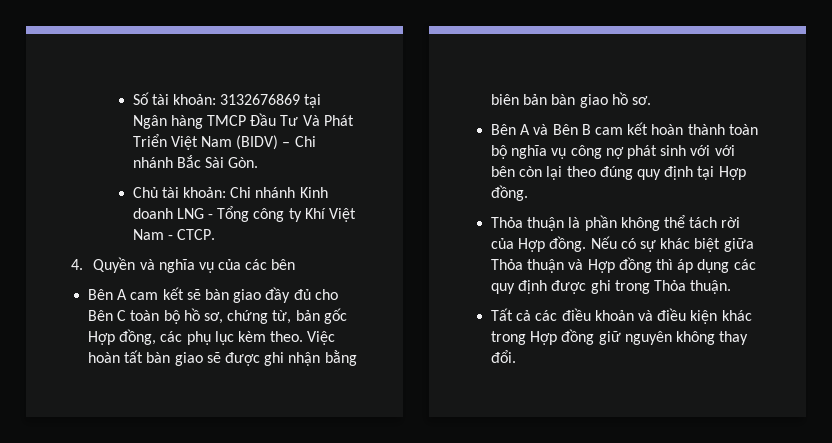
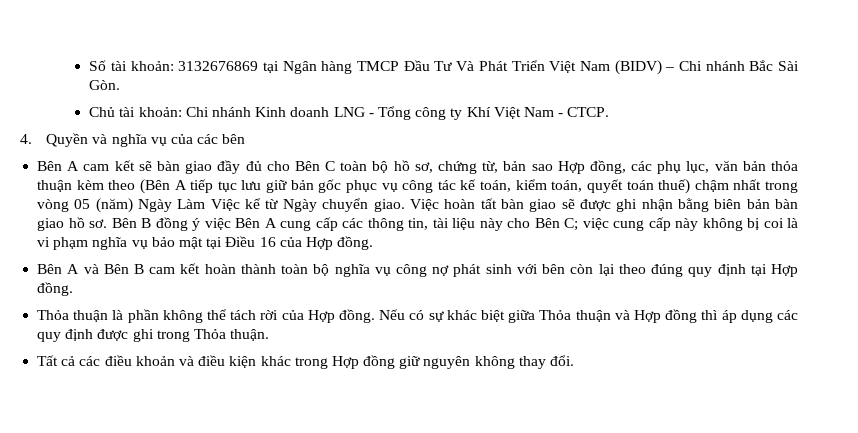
[323,308,347,324] gốc -> [531,164,553,171] sao
[214,331,304,345] lục kèm theo. -> [686,160,798,173] [37,179,798,194] [37,198,405,213] lục, văn bản thỏa thuận kèm theo (Bên A tiếp tục lưu giữ bản gốc phục vụ công tác kế toán, kiểm toán, quyết toán thuế) chậm nhất trong vòng 05 (năm) Ngày Làm Việc kể từ Ngày chuyển giao.
(651, 100) none -> [111,217,799,231] [37,236,374,250] Bên B đồng ý việc Bên A cung cấp các thông tin, tài liệu này cho Bên C; việc cung cấp này không bị coi là vi phạm nghĩa vụ bảo mật tại Điều 16 của Hợp đồng.
[714,145,735,156] với -> (538, 269) none

